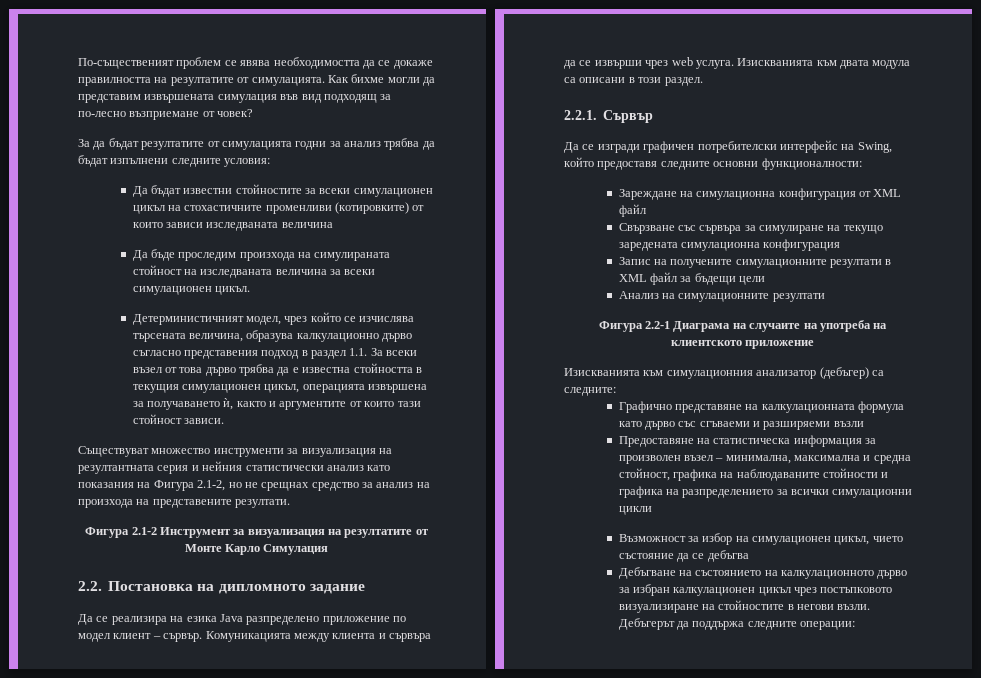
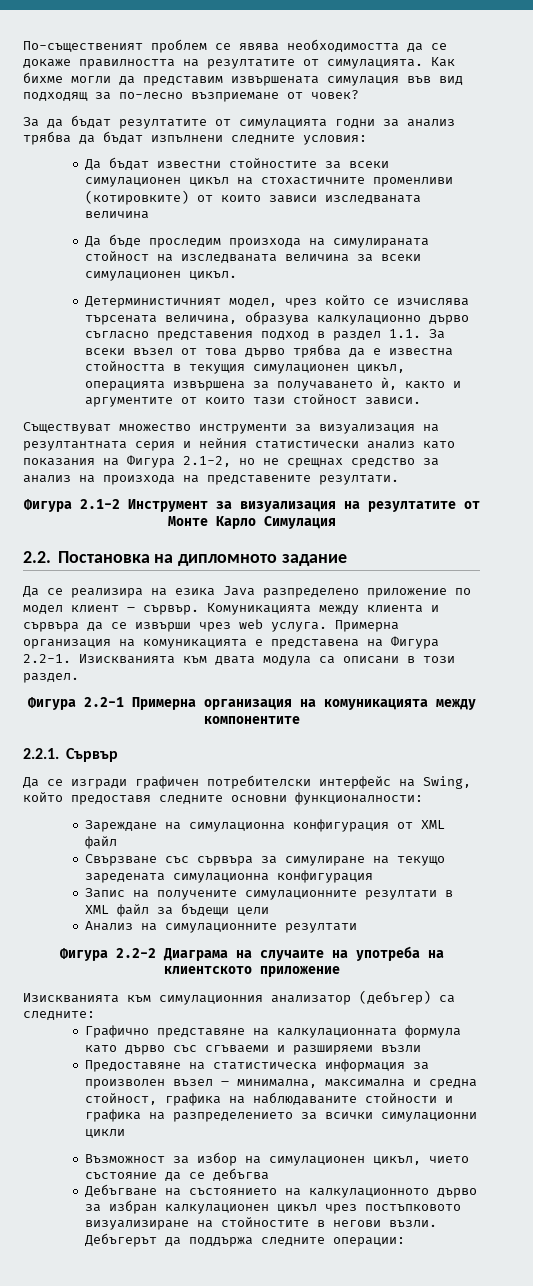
(734, 64) none -> [335,620,399,632] [23,636,439,649] [23,654,71,663] Примерна организация на комуникацията е представена на Фигура 2.2-1.
(703, 81) none -> [27,697,476,710] [203,716,300,724] // Фигура 2.2-1 Примерна организация на комуникацията между компонентите
[645,321,671,329] 2.2-1 -> [115,948,156,958] 2.2-2

